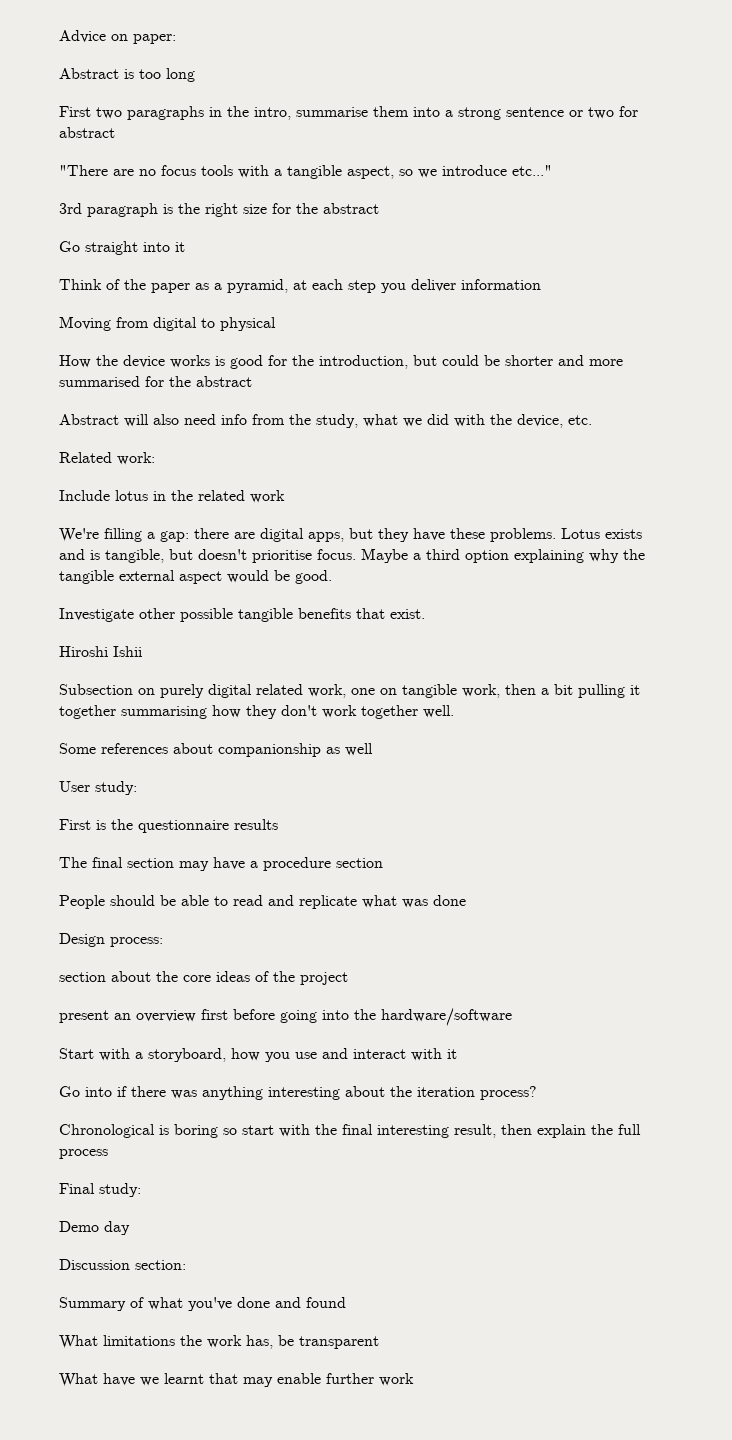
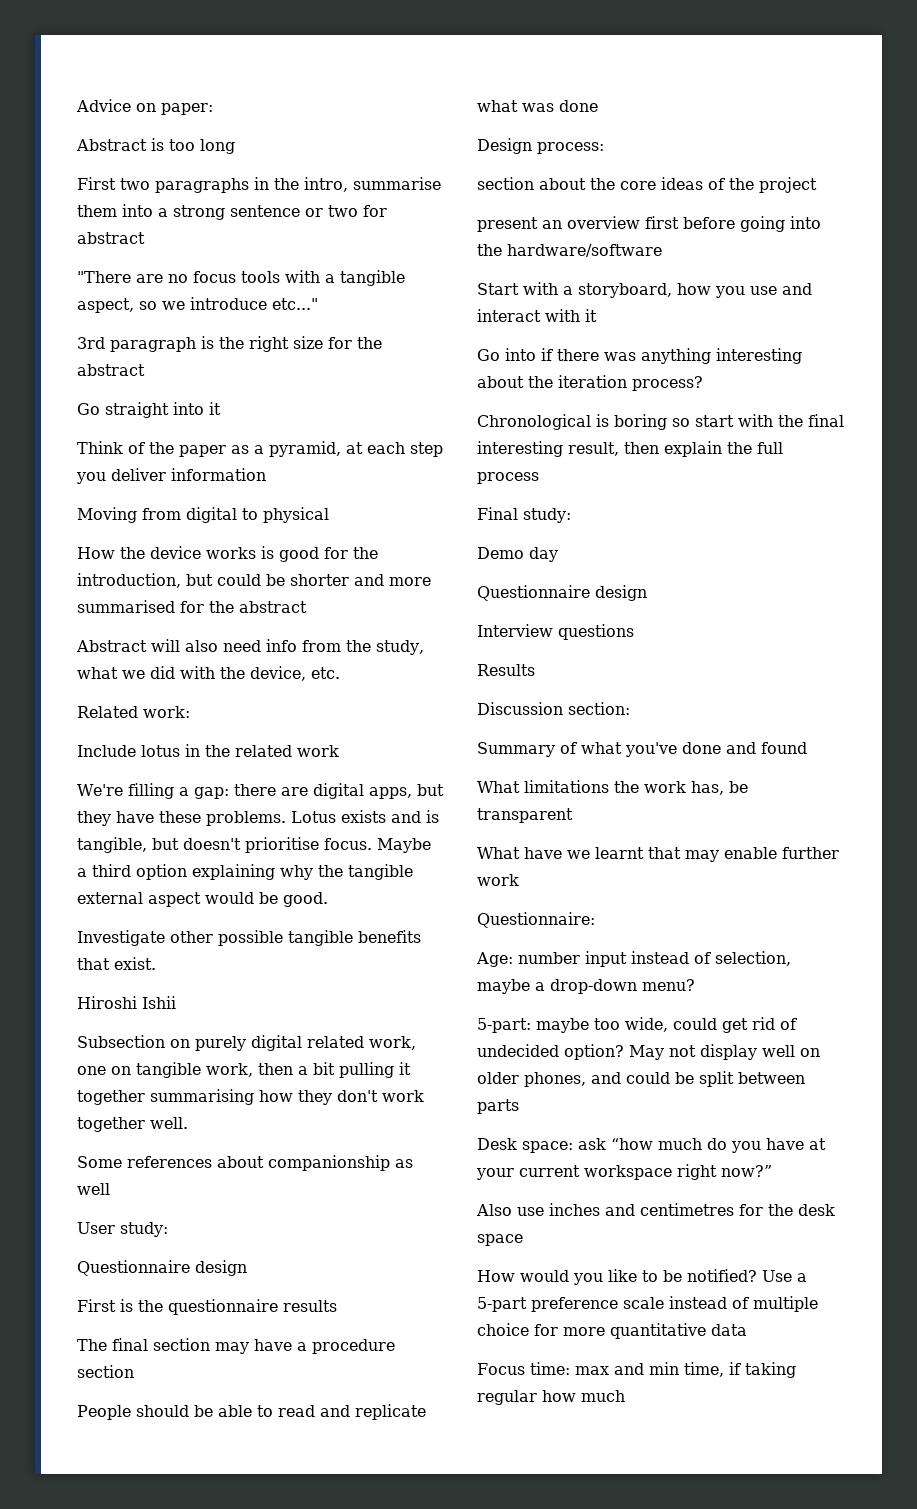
(137, 788) none -> [77,1260,247,1276] // Questionnaire design
(130, 1228) none -> [477,585,647,601] [477,624,634,640] [477,664,535,676] // Questionnaire design // Interview questions // Results
(414, 1379) none -> [477,912,595,928] [476,951,791,967] [477,979,695,994] [477,1017,797,1033] [477,1044,820,1060] [477,1071,805,1087] [477,1099,519,1114] [477,1138,826,1153] [476,1164,772,1180] [476,1203,835,1216] [477,1234,523,1246] [477,1269,807,1285] [477,1296,818,1312] [477,1323,747,1339] [477,1362,796,1378] [477,1390,625,1405] // Questionnaire: // Age: number input instead of selection, maybe a drop-down menu? // 5-part: maybe too wide, could get rid of undecided option? May not display well on older phones, and could be split between parts // Desk space: ask “how much do you have at your current workspace right now?” // Also use inches and centimetres for the desk space // How would you like to be notified? Use a 5-part preference scale instead of multiple choice for more quantitative data // Focus time: max and min time, if taking regular how much

